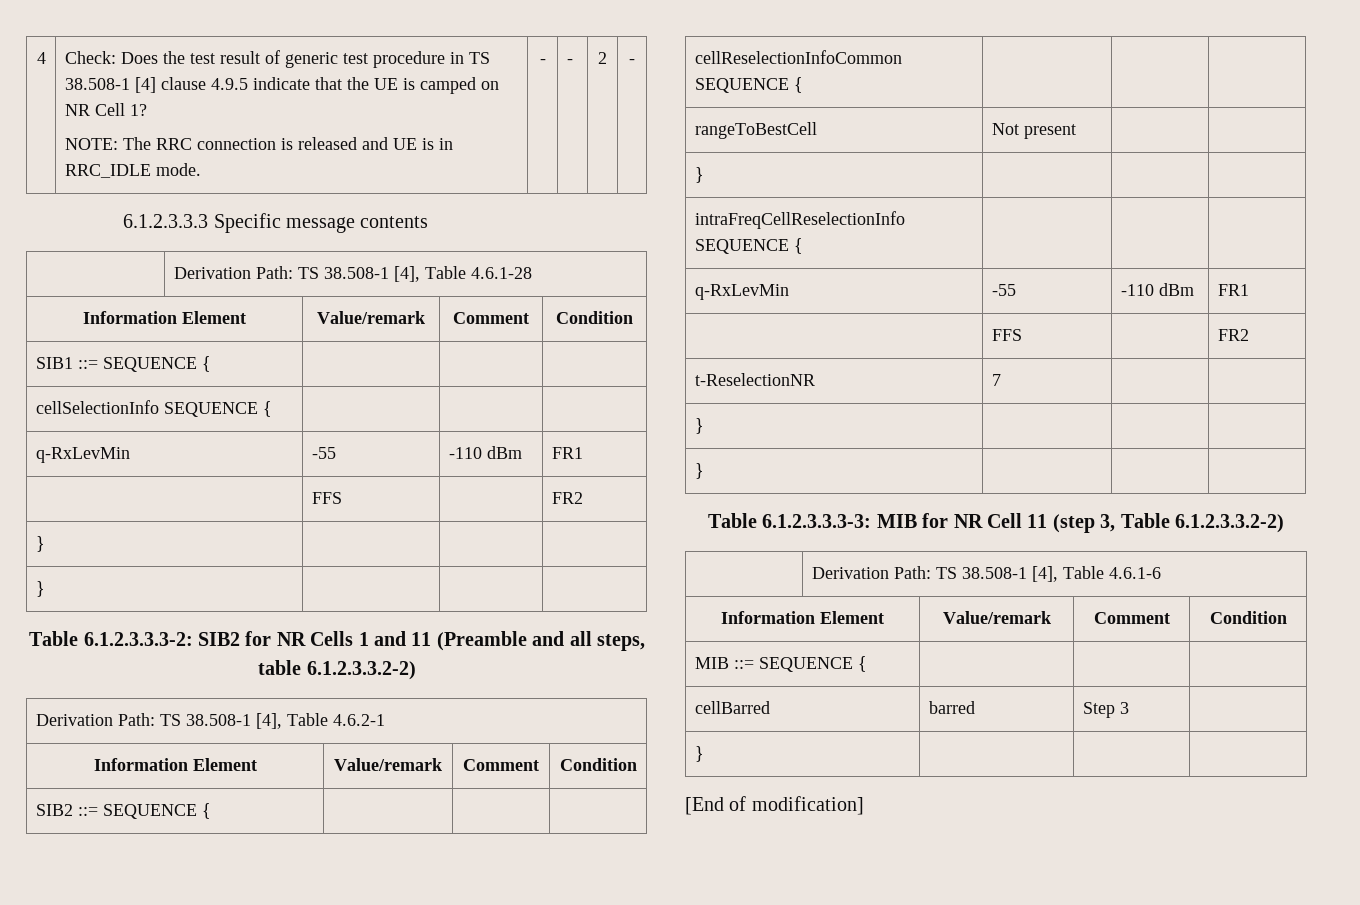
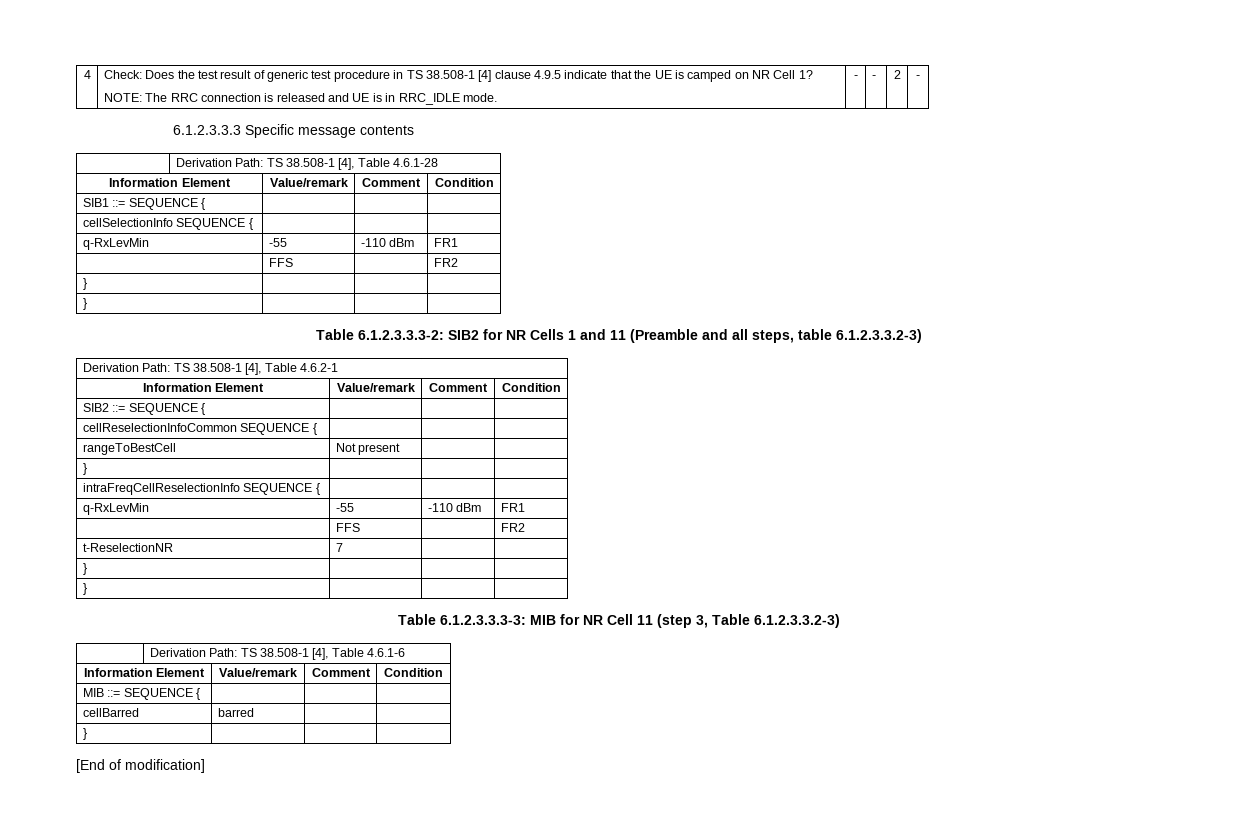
[306,661,416,680] 6.1.2.3.3.2-2) -> [835,329,922,343] 6.1.2.3.3.2-3)
[1175,514,1284,533] 6.1.2.3.3.2-2) -> [753,614,840,628] 6.1.2.3.3.2-3)
[1082,702,1129,718] Step 3 -> (254, 712) none

